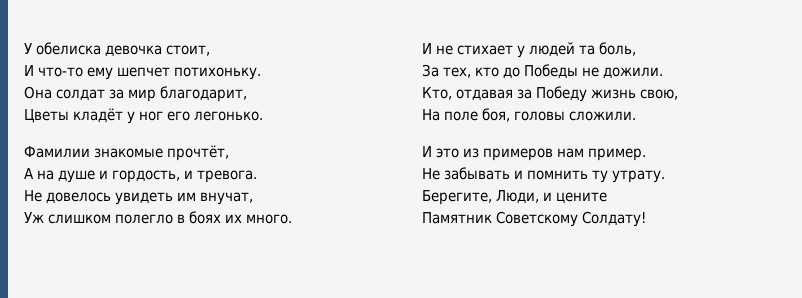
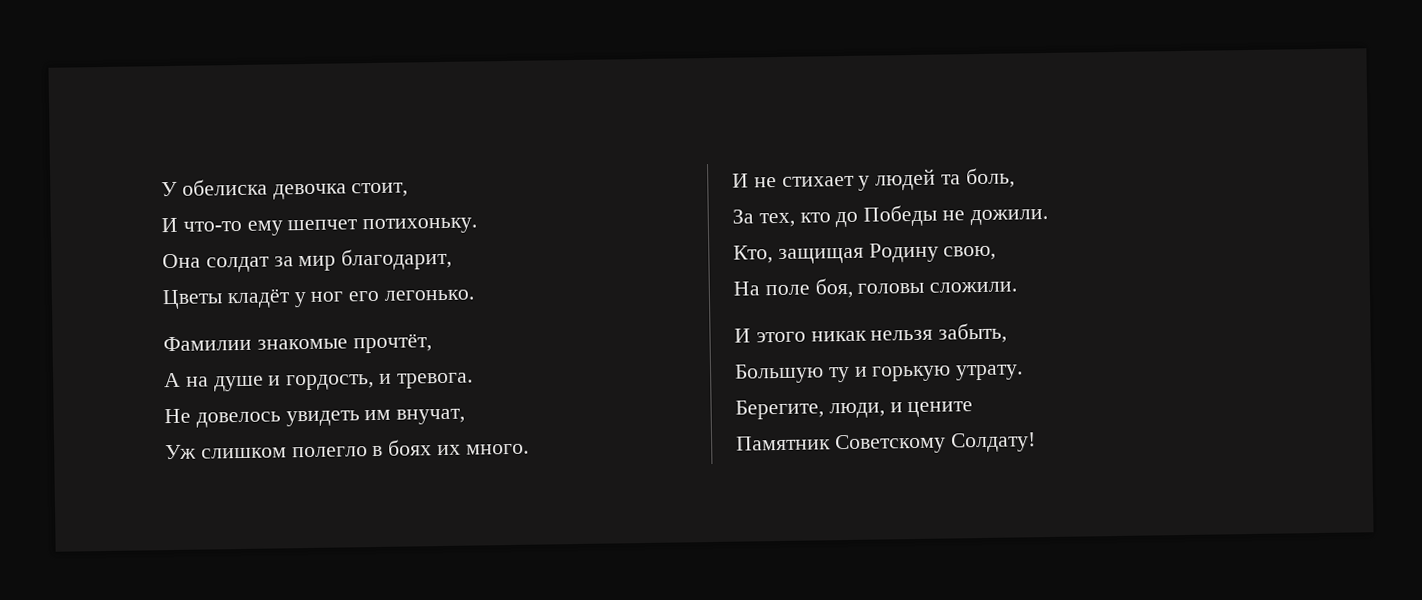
[456,86,637,102] отдавая за Победу жизнь -> [777,242,939,265] защищая Родину
[436,148,647,161] [422,167,609,183] это из примеров нам пример. // Не забывать и помнить ту -> [755,322,1008,344] [734,363,952,384] этого никак нельзя забыть, // Большую ту и горькую
[496,190,540,204] Люди, -> [828,402,885,419] люди,

